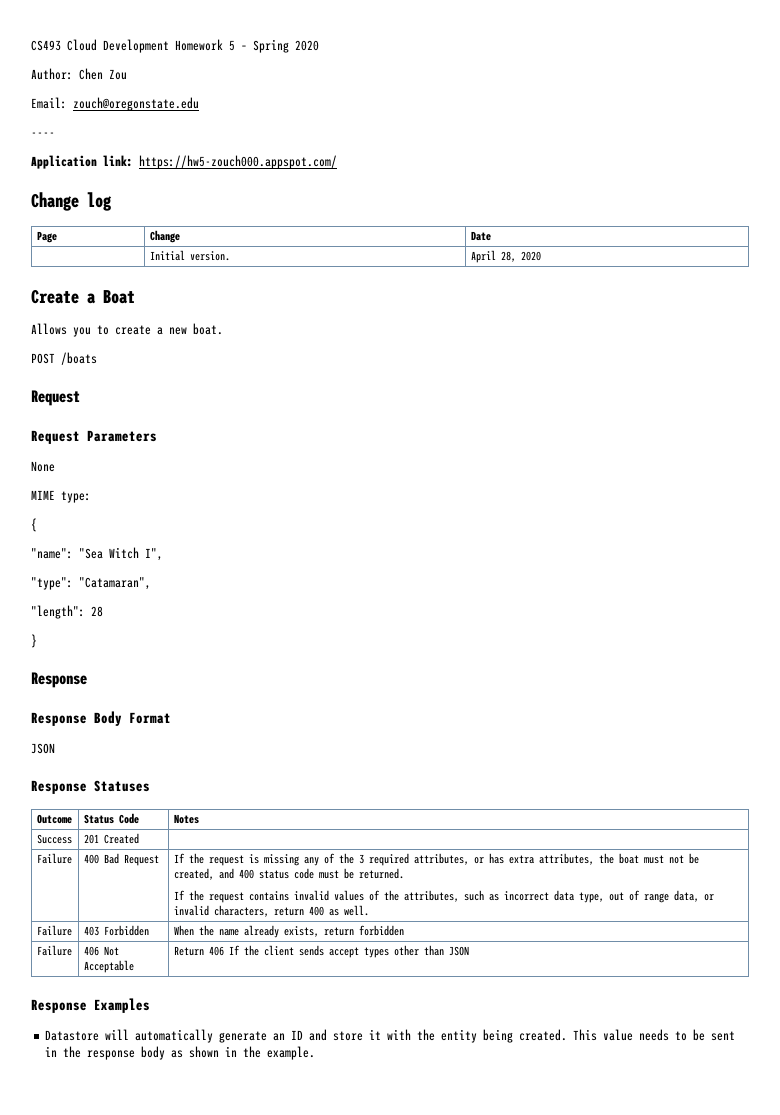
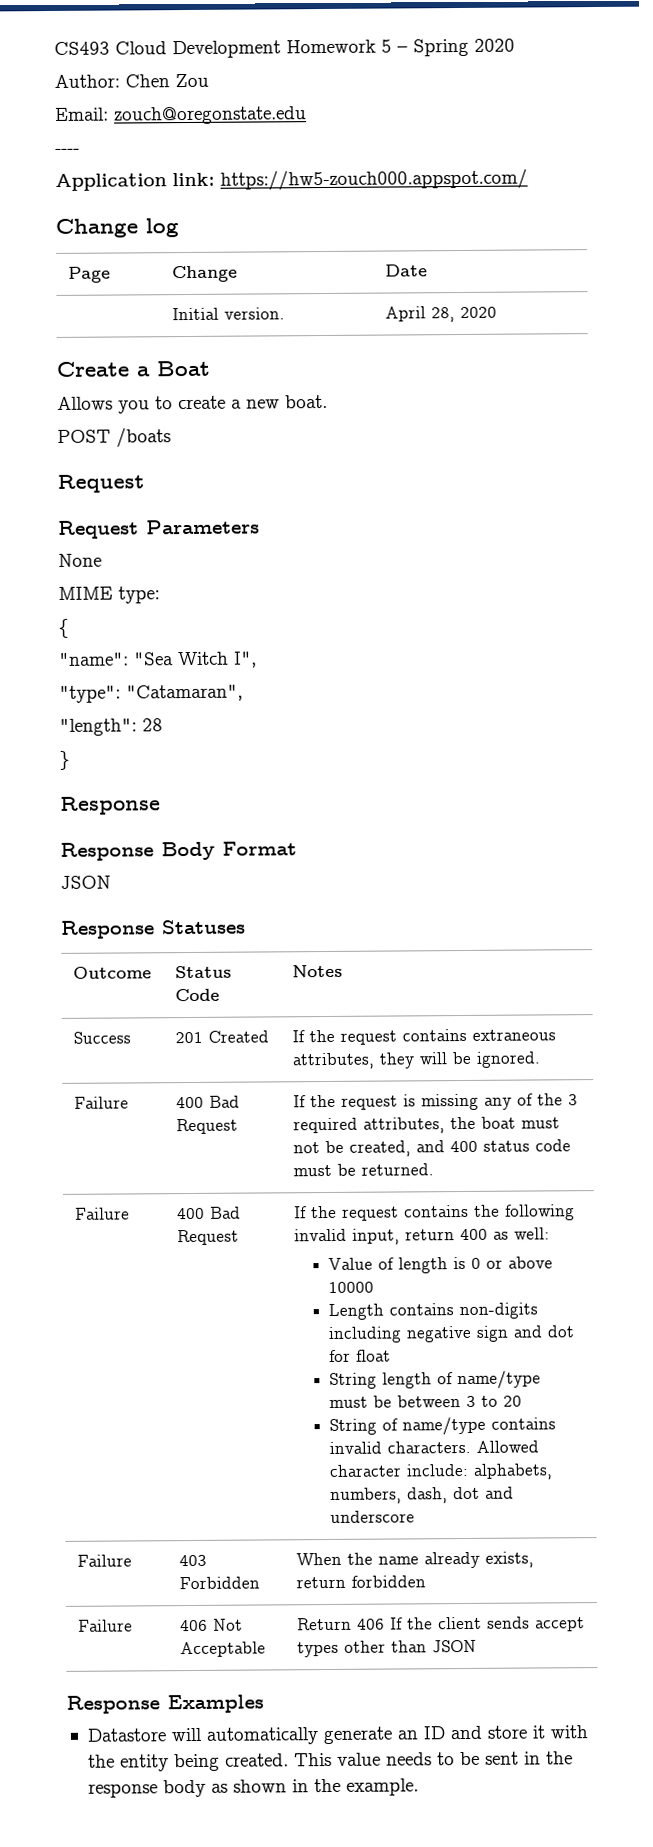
(139, 838) none -> [291,1028,556,1045] [291,1051,541,1070] If the request contains extraneous attributes, they will be ignored.
[473,853,594,865] or has extra attributes, -> (445, 1125) none
[173,890,714,903] [173,905,369,917] // If the request contains invalid values of the attributes, such as incorrect data type, out of range data, or invalid characters, return 400 as well. -> [74,1207,130,1220] [176,1206,241,1220] [176,1229,239,1246] [293,1204,575,1221] [293,1227,550,1245] [328,1256,554,1274] [328,1281,375,1293] [328,1302,539,1320] [328,1325,576,1343] [329,1349,392,1362] [329,1370,542,1390] [329,1395,523,1408] [329,1416,557,1436] [329,1440,540,1454] [329,1463,554,1480] [330,1486,515,1504] [330,1510,416,1523] // Failure | 400 Bad Request | If the request contains the following invalid input, return 400 as well: // Value of length is 0 or above 10000 // Length contains non-digits including negative sign and dot for float // String length of name/type must be between 3 to 20 // String of name/type contains invalid characters. Allowed character include: alphabets, numbers, dash, dot and underscore

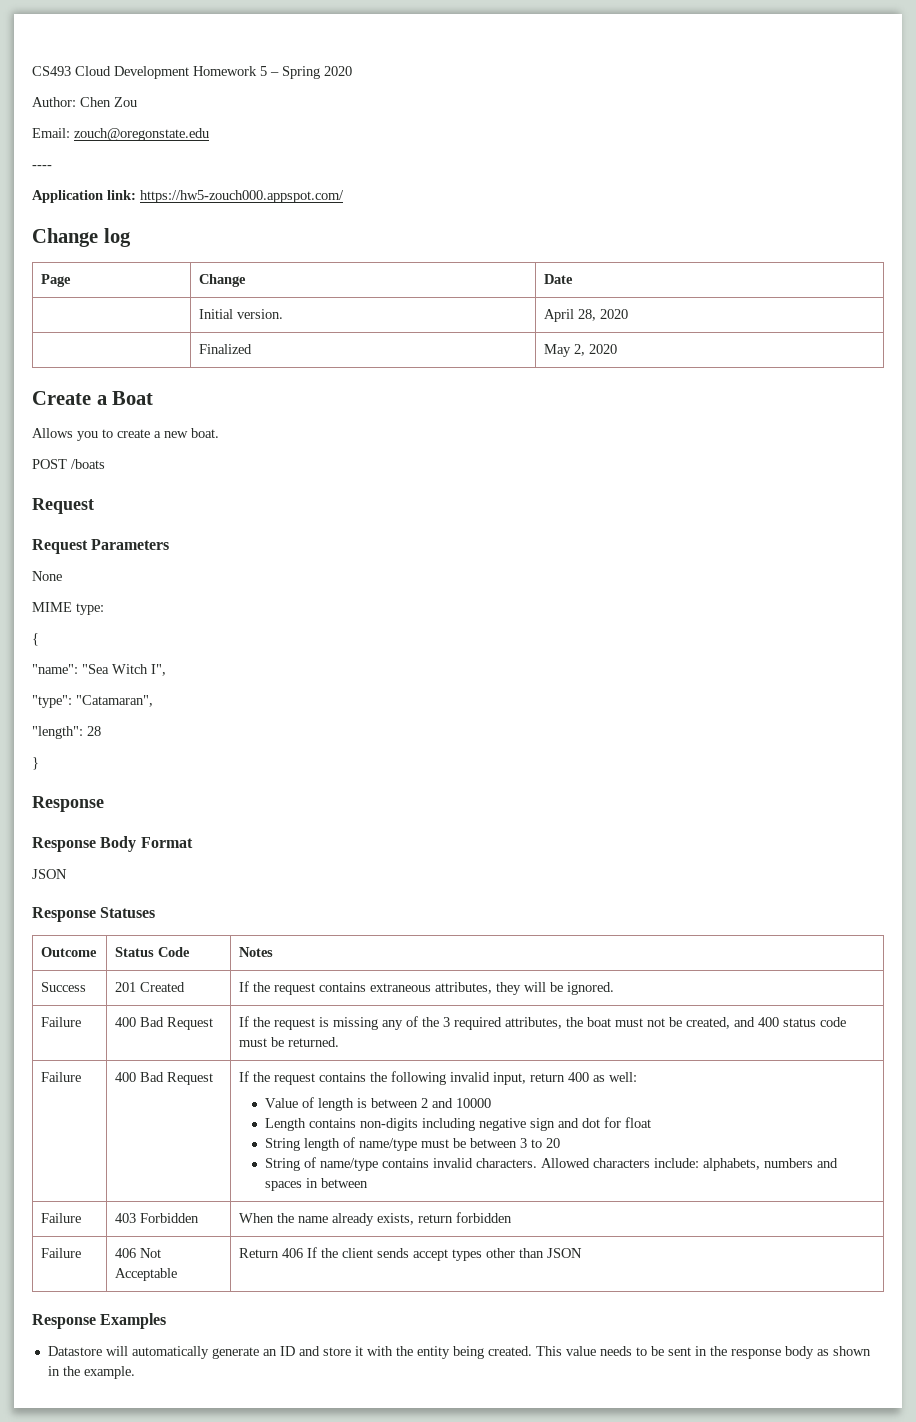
(497, 312) none -> [199,344,253,354] [544,344,618,357] // | Finalized | May 2, 2020
[471,1256,554,1269] 0 or above -> [371,1098,454,1108] between 2 and
[329,1464,403,1477] character -> [593,1158,651,1168] characters
[330,1486,515,1504] [330,1510,416,1523] numbers, dash, dot and underscore -> [764,1158,839,1168] [265,1178,369,1191] numbers and spaces in between

